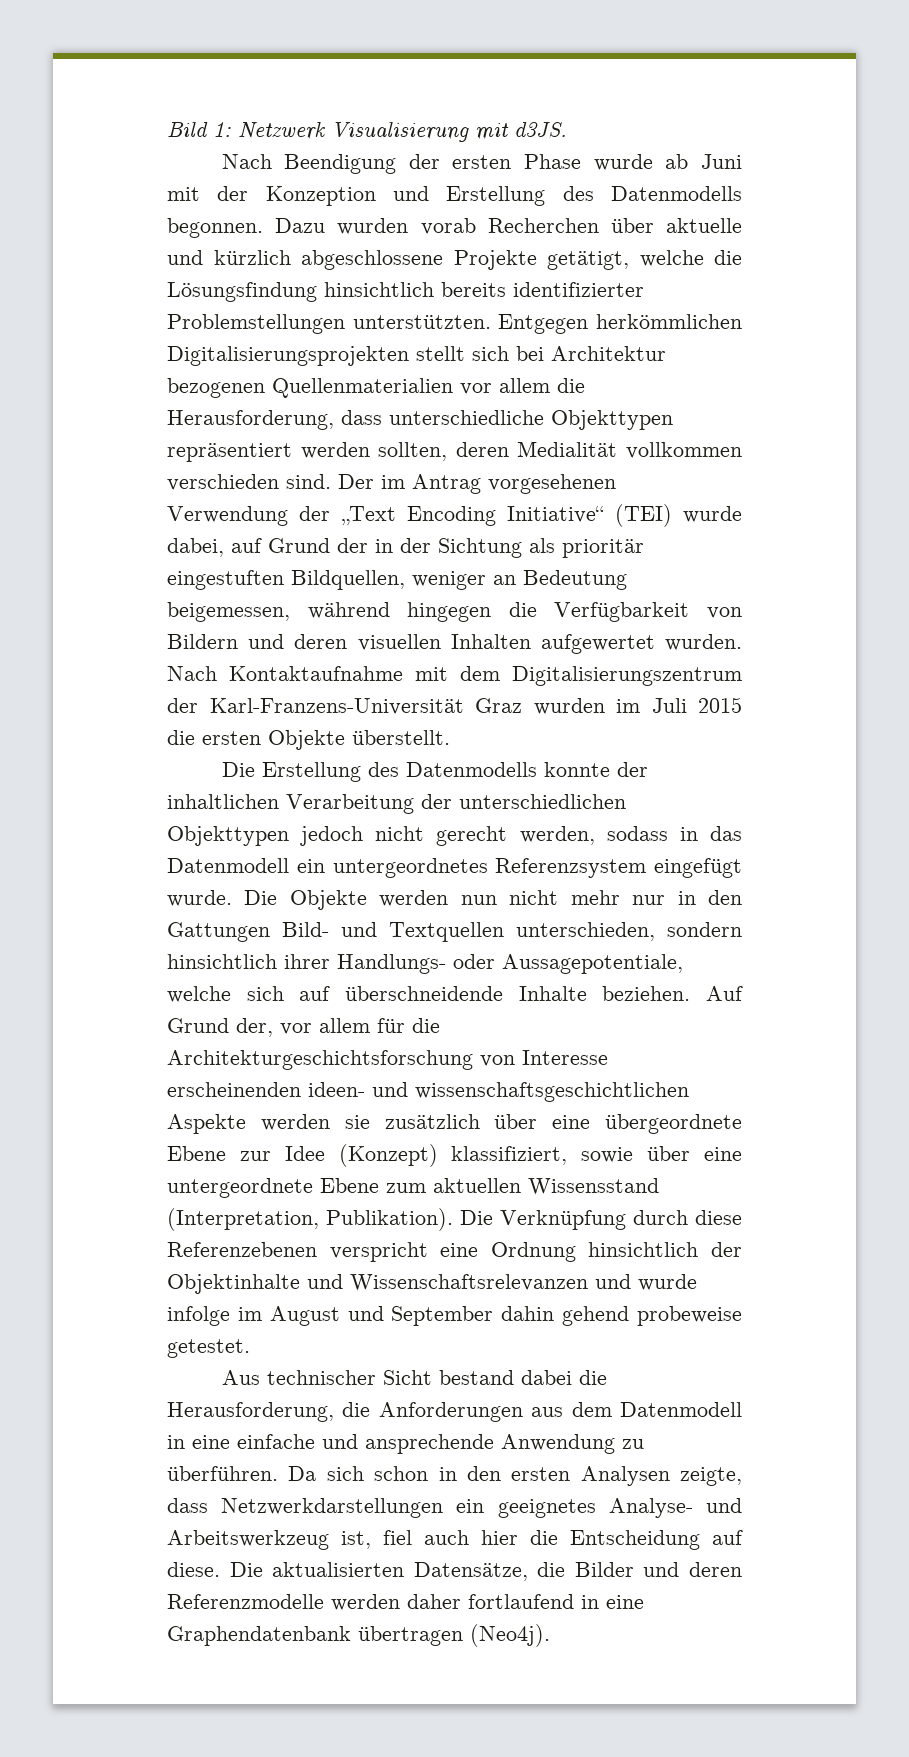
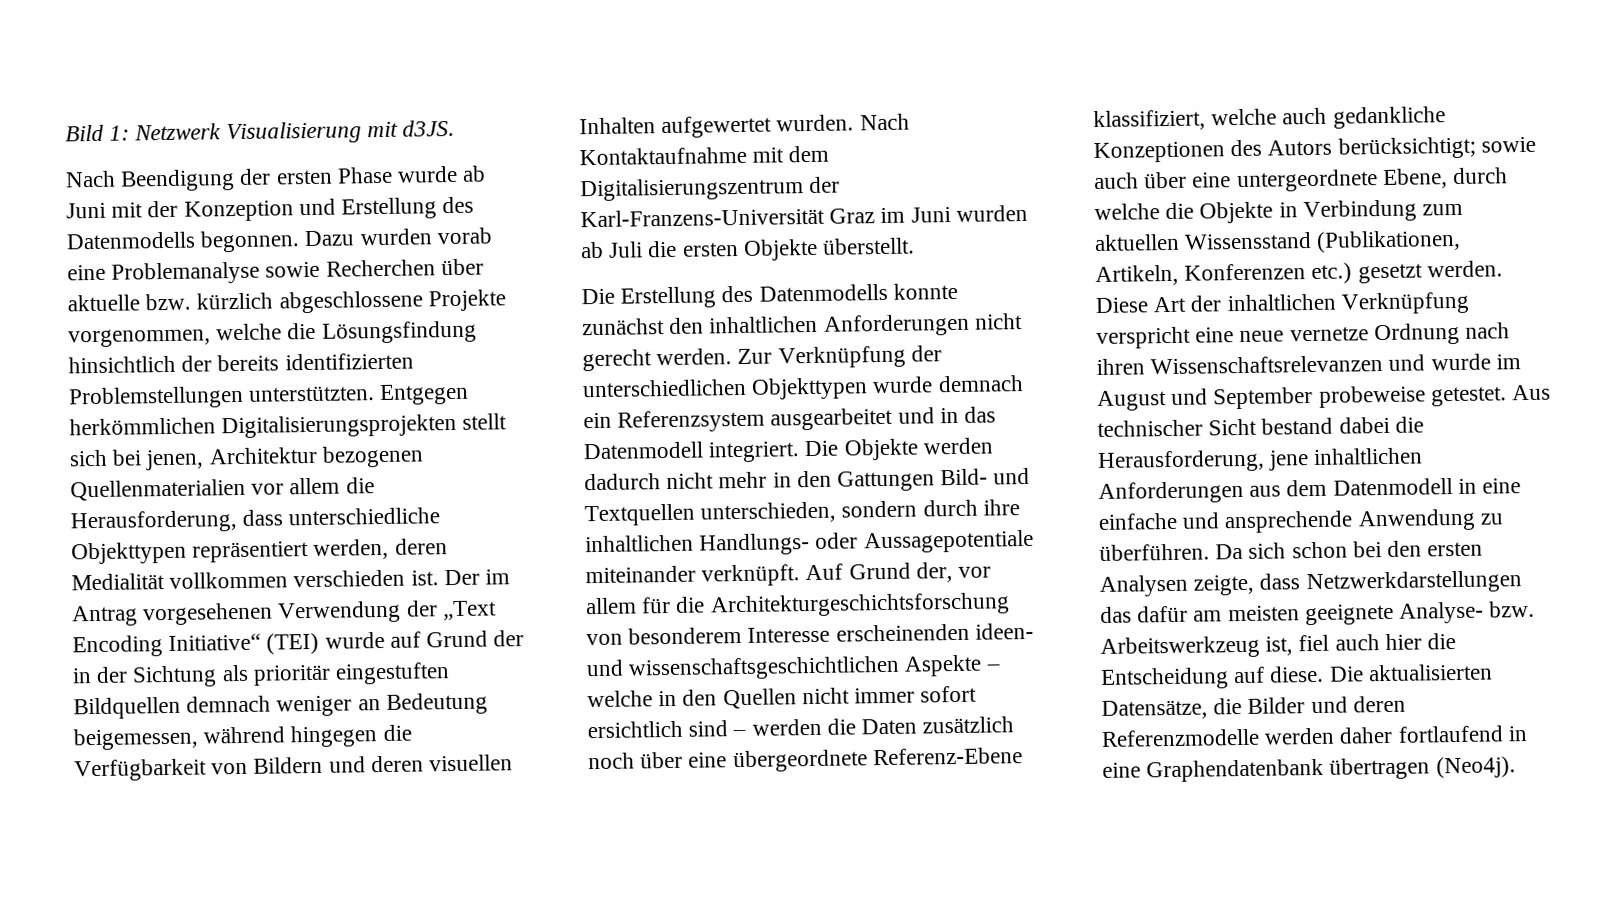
(476, 226) none -> [67,261,321,285] eine Problemanalyse sowie
[167,250,203,265] und -> [145,293,192,311] bzw.
[547,251,629,270] getätigt, -> [68,328,211,348] vorgenommen,
[441,282,644,297] bereits identifizierter -> [181,352,414,372] der bereits identifizierten
(544, 353) none -> [145,449,205,471] jenen,
[300,442,448,461] werden sollten, -> [313,538,390,560] werden,
[286,474,331,489] sind. -> [410,570,439,586] ist.
[167,538,224,557] dabei, -> (385, 640) none
[291,570,405,590] Bildquellen, -> [73,695,272,720] Bildquellen demnach
[533,697,742,715] wurden im Juli 2015 -> [880,204,1028,224] [580,241,644,259] im Juni wurden ab Juli
[616,762,648,777] [167,794,626,814] [167,826,742,846] [167,858,742,878] [167,890,232,907] der inhaltlichen Verarbeitung der unterschiedlichen Objekttypen jedoch nicht gerecht werden, sodass in das Datenmodell ein untergeordnetes Referenzsystem eingefügt wurde. -> [582,313,1023,337] [582,345,942,372] [582,375,1024,400] [583,406,997,433] [583,441,801,463] zunächst den inhaltlichen Anforderungen nicht gerecht werden. Zur Verknüpfung der unterschiedlichen Objekttypen wurde demnach ein Referenzsystem ausgearbeitet und in das Datenmodell integriert.
[460,895,497,905] nun -> [584,473,661,491] dadurch
[632,895,666,905] nur -> (768, 480) none
[167,954,683,974] [167,986,691,1003] hinsichtlich ihrer Handlungs- oder Aussagepotentiale, welche sich auf überschneidende Inhalte beziehen. -> [922,499,1020,517] [585,529,1034,556] [585,564,801,587] durch ihre inhaltlichen Handlungs- oder Aussagepotentiale miteinander verknüpft.
(515, 1061) none -> [628,626,743,645] besonderem
[260,1114,742,1134] [167,1144,742,1167] [167,1178,659,1198] [167,1208,742,1231] [167,1242,743,1262] [167,1274,343,1294] werden sie zusätzlich über eine übergeordnete Ebene zur Idee (Konzept) klassifiziert, sowie über eine untergeordnete Ebene zum aktuellen Wissensstand (Interpretation, Publikation). Die Verknüpfung durch diese Referenzebenen verspricht eine Ordnung hinsichtlich der Objektinhalte und -> [985,664,1000,671] [587,685,978,710] [587,716,1015,739] [588,747,1023,773] [1093,106,1446,132] [1093,136,1536,164] [1094,167,1509,193] [1094,199,1464,224] [1094,229,1462,253] [1095,260,1503,287] [1095,291,1470,315] [1096,322,1511,350] [1096,358,1145,376] – welche in den Quellen nicht immer sofort ersichtlich sind – werden die Daten zusätzlich noch über eine übergeordnete Referenz-Ebene klassifiziert, welche auch gedankliche Konzeptionen des Autors berücksichtigt; sowie auch über eine untergeordnete Ebene, durch welche die Objekte in Verbindung zum aktuellen Wissensstand (Publikationen, Artikeln, Konferenzen etc.) gesetzt werden. Diese Art der inhaltlichen Verknüpfung verspricht eine neue vernetze Ordnung nach ihren
[167,1306,230,1326] infolge -> (1491, 362) none
[501,1306,630,1326] dahin gehend -> (1314, 398) none
(250, 1348) // -> (1507, 396) none
[342,1402,371,1417] die -> [1268,447,1424,471] jene inhaltlichen
[438,1467,457,1481] in -> [1352,541,1382,558] bei
[456,1498,742,1518] ein geeignetes Analyse- und -> [1100,600,1536,626] das dafür am meisten geeignete Analyse- bzw.

